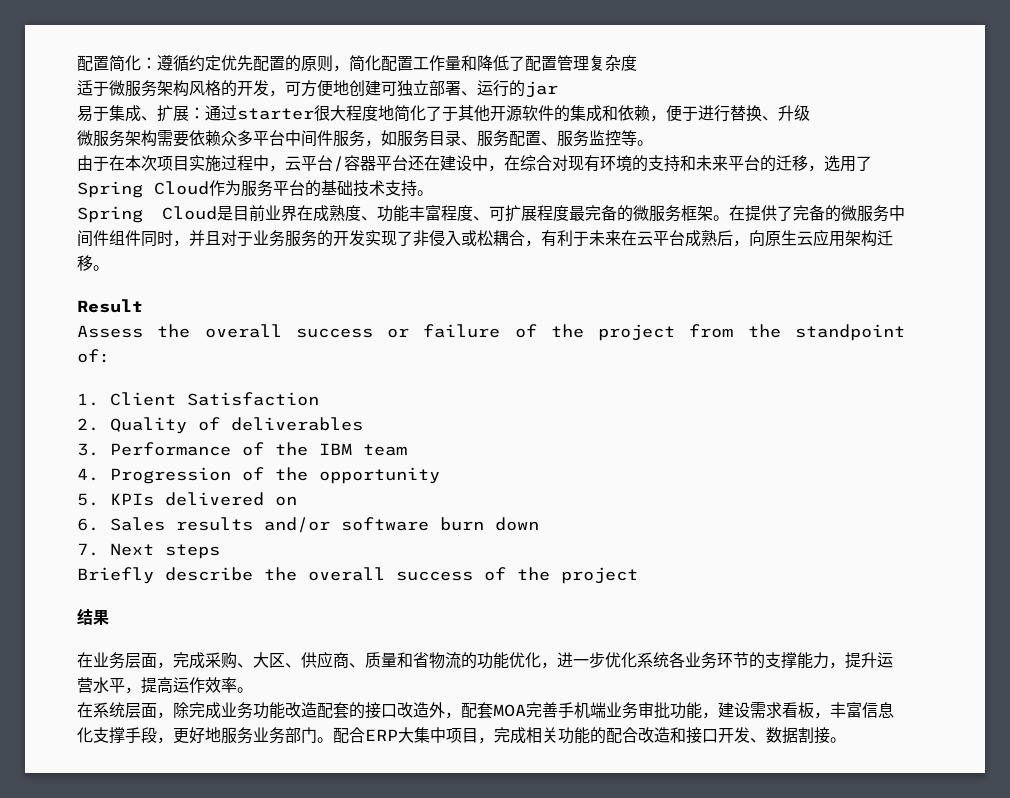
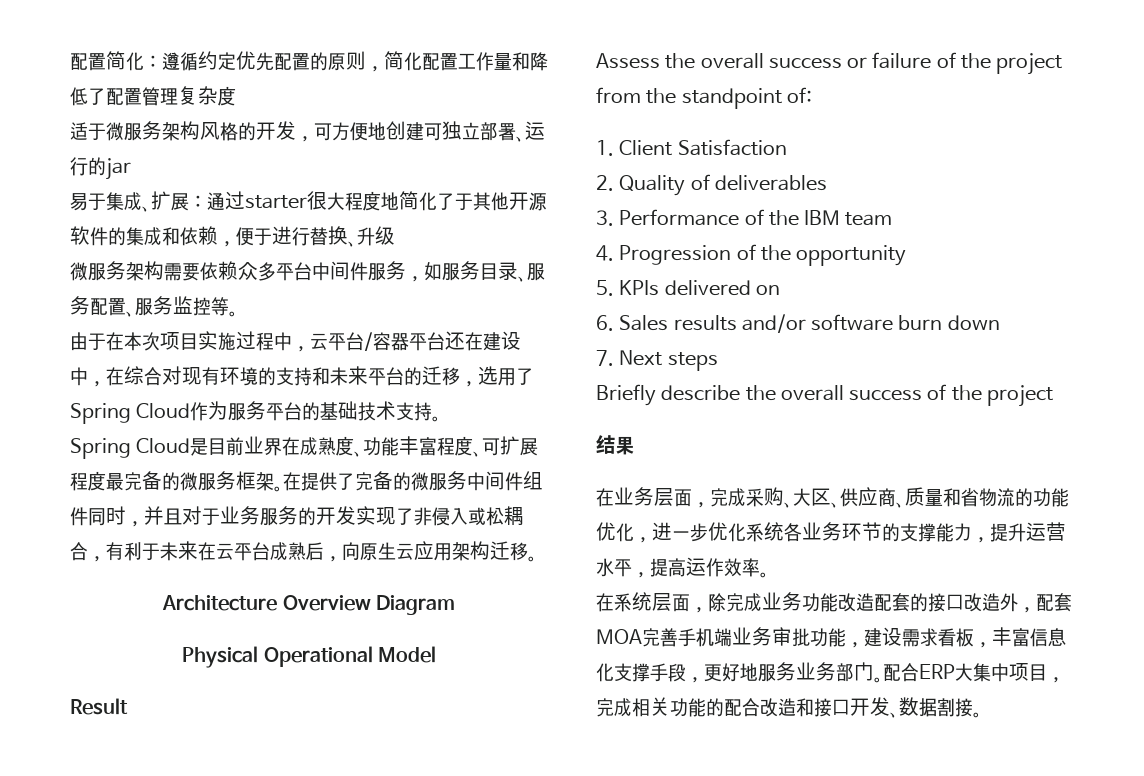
(109, 268) none -> [162,595,455,615] [182,646,436,668] // Architecture Overview Diagram // Physical Operational Model

